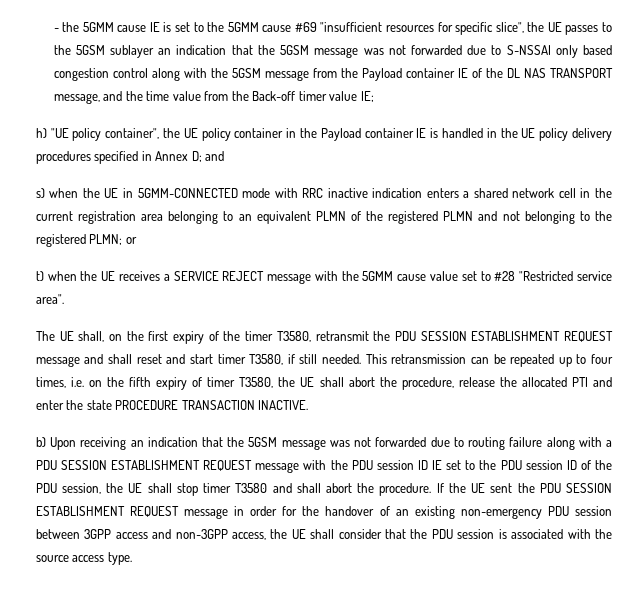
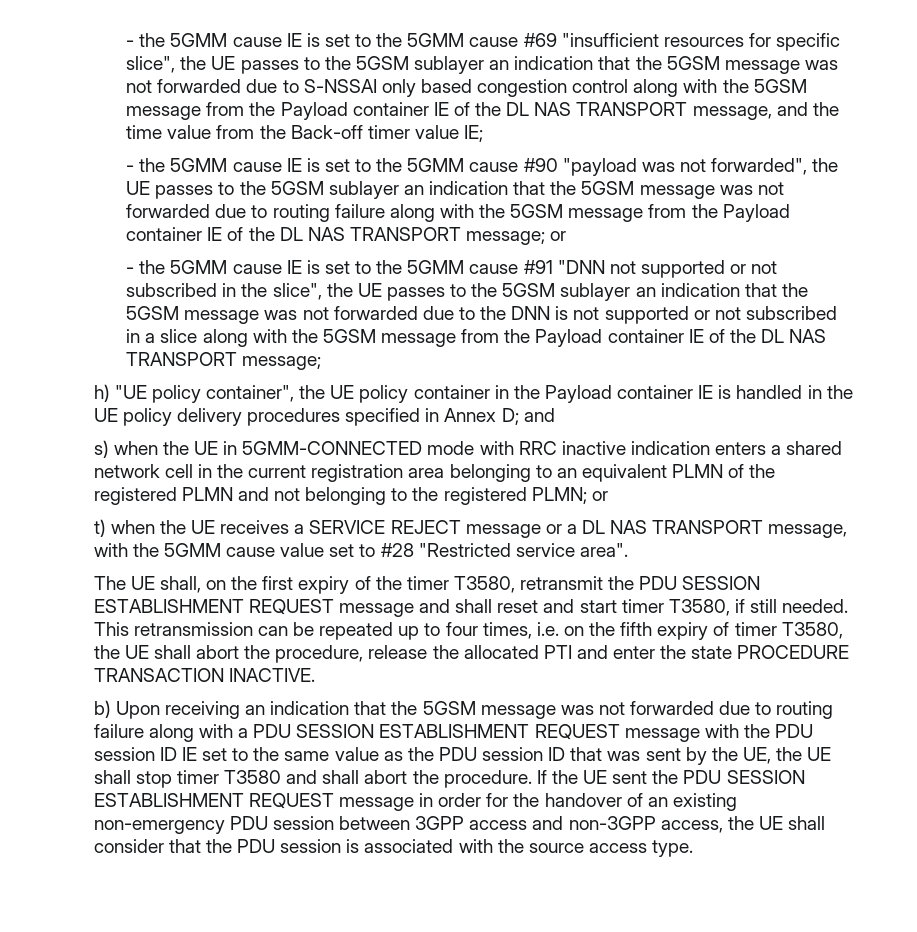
(374, 96) none -> [126,158,839,176] [126,181,784,199] [126,204,790,222] [126,227,567,245] [126,260,778,278] [126,283,809,301] [126,306,838,324] [126,329,827,347] [126,352,322,370] // - the 5GMM cause IE is set to the 5GMM cause #90 "payload was not forwarded", the UE passes to the 5GSM sublayer an indication that the 5GSM message was not forwarded due to routing failure along with the 5GSM message from the Payload container IE of the DL NAS TRANSPORT message; or // - the 5GMM cause IE is set to the 5GMM cause #91 "DNN not supported or not subscribed in the slice", the UE passes to the 5GSM sublayer an indication that the 5GSM message was not forwarded due to the DNN is not supported or not subscribed in a slice along with the 5GSM message from the Payload container IE of the DL NAS TRANSPORT message;
(312, 278) none -> [545,520,848,538] or a DL NAS TRANSPORT message,
[500,460,613,470] [35,483,102,494] PDU session ID of the PDU session, -> [284,747,771,765] same value as the PDU session ID that was sent by the UE,

